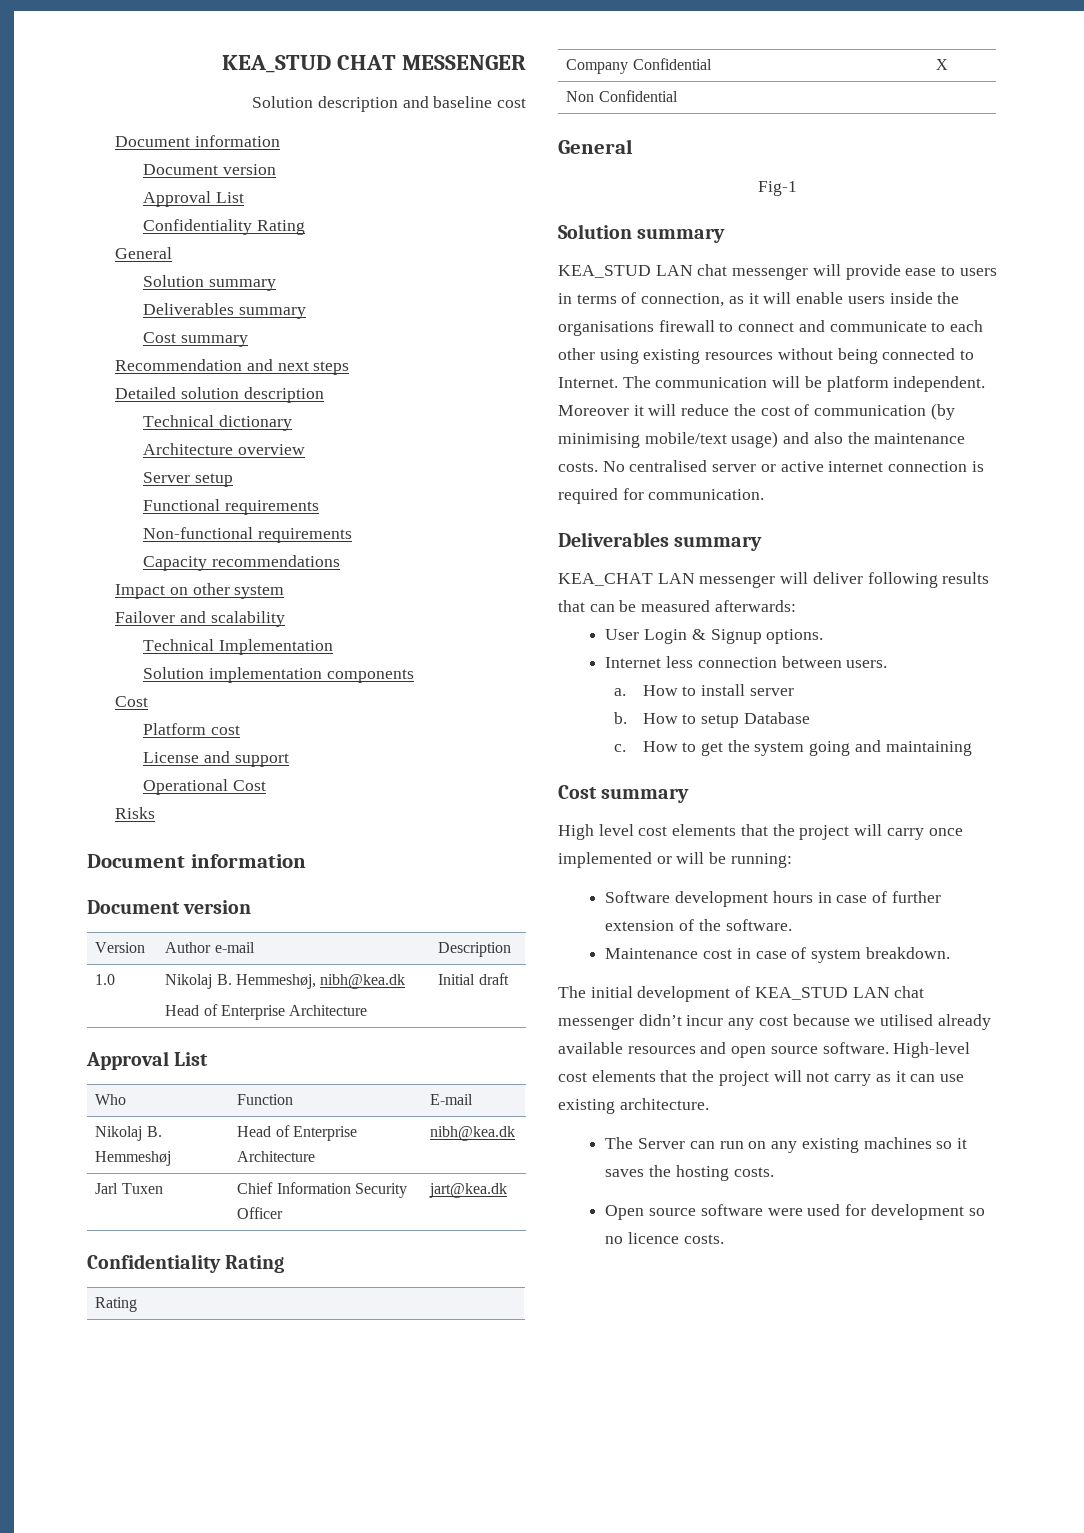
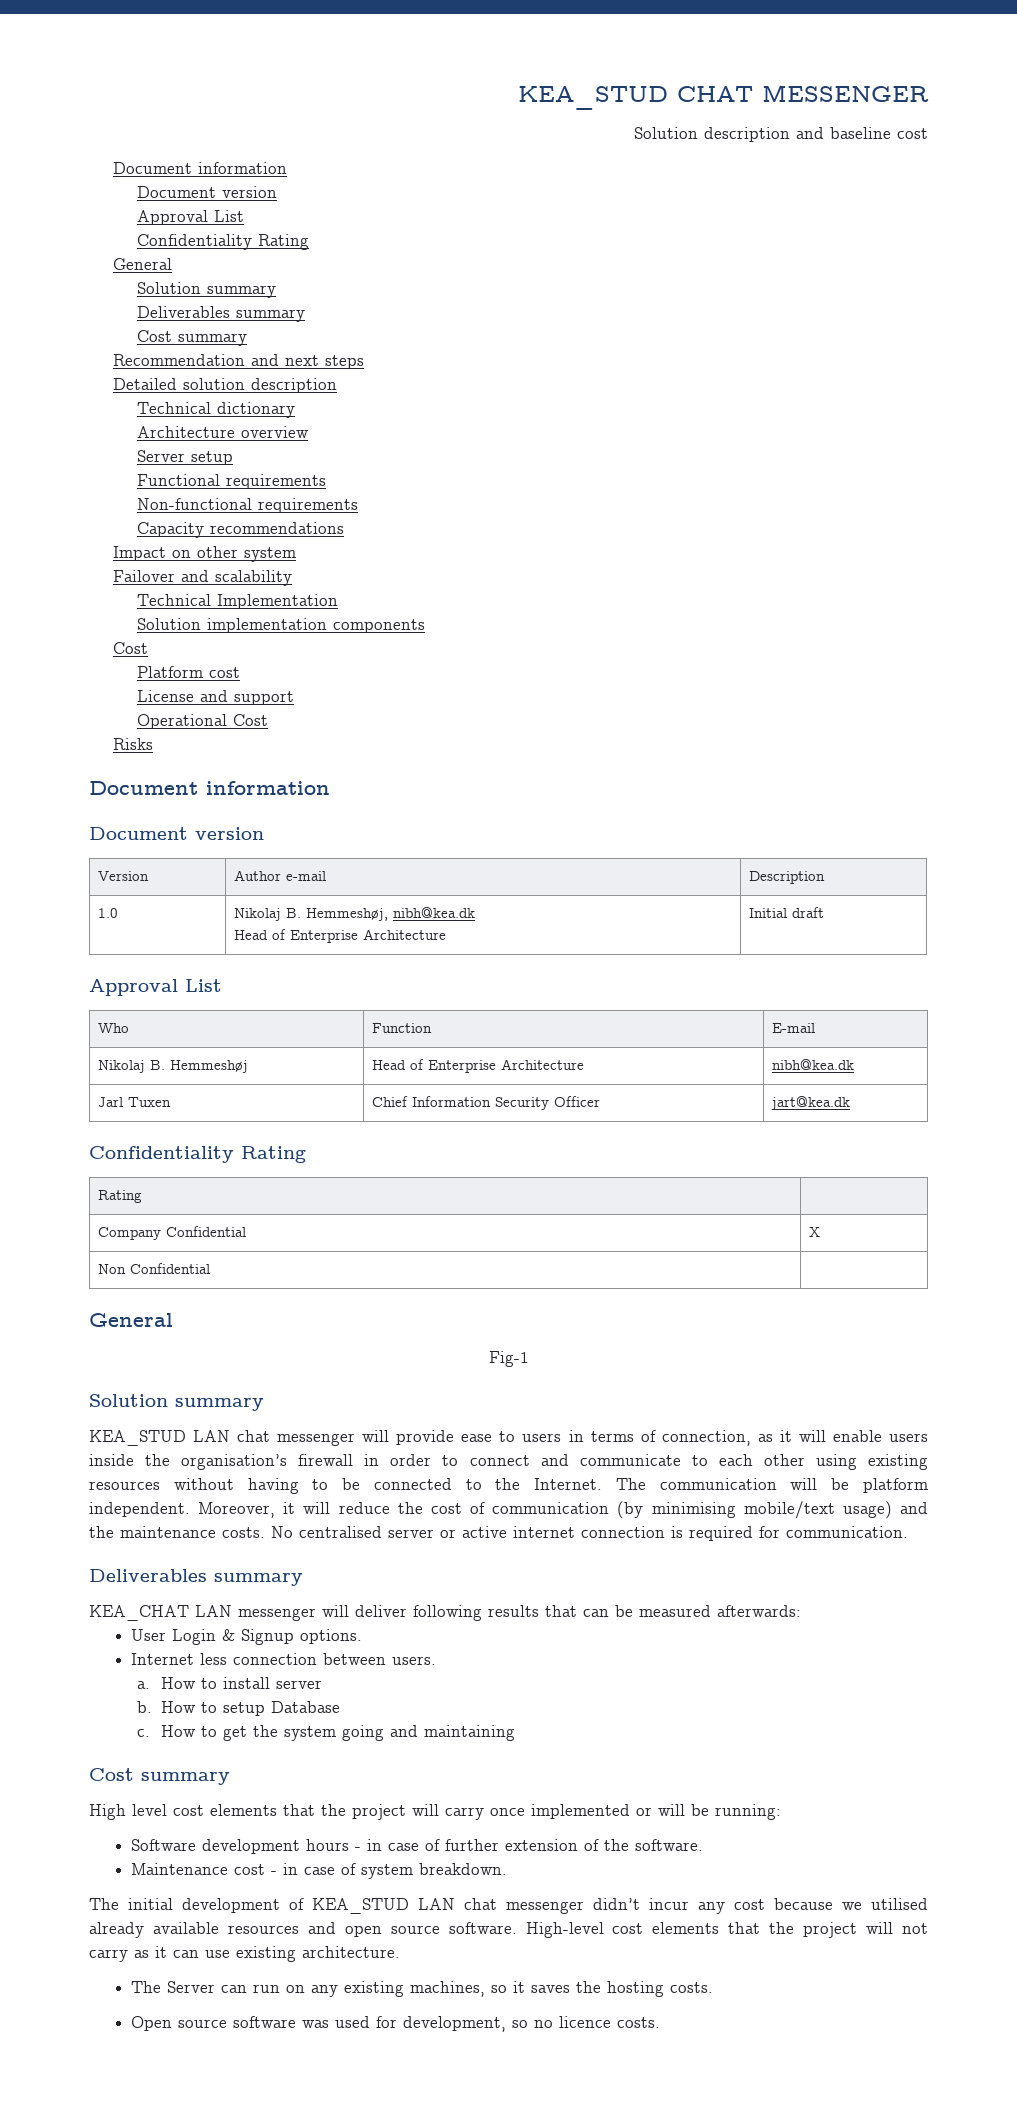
[558,320,715,336] organisations firewall -> [181,1454,432,1470] organisation’s firewall in order
[837,348,878,364] being -> [247,1478,361,1494] having to be
(975, 355) none -> [495,1478,521,1490] the
[558,405,629,416] Moreover -> [198,1502,276,1518] Moreover,
[813,432,843,444] also -> (929, 1508) none
(813, 897) none -> [354,1847,361,1851] -
(733, 954) none -> [270,1871,277,1875] -
[863,1137,932,1149] machines -> [409,1981,485,1997] machines,
[767,1208,803,1216] were -> [301,2020,329,2028] was
[870,1204,964,1220] development -> [402,2016,506,2032] development,

